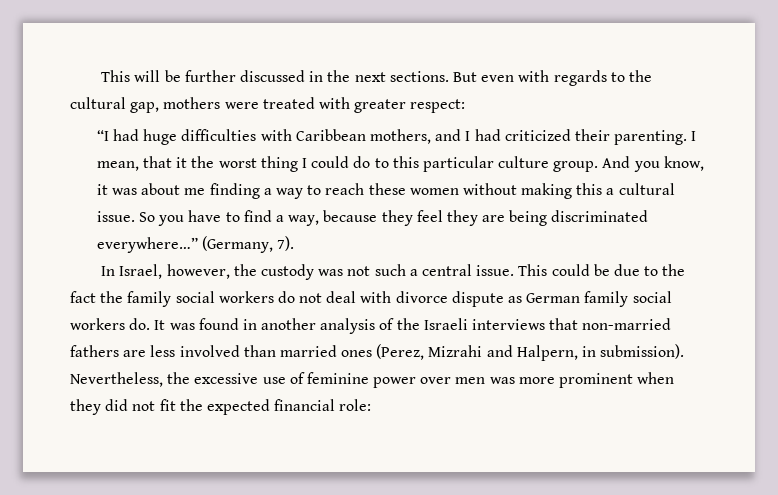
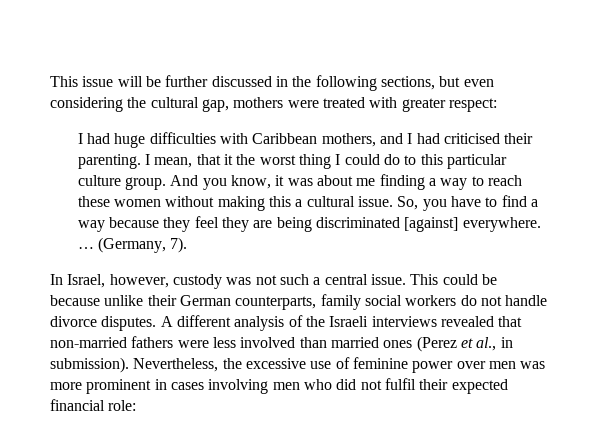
[101,70,131,82] This -> [50,76,114,87] This issue
[354,70,625,86] next sections. But even with regards to -> [315,75,494,91] [50,97,123,112] following sections, but even considering
[96,130,109,141] “I -> [77,133,83,144] I
[504,129,571,141] criticized -> [444,133,501,144] criticised
[139,212,156,222] So -> [397,196,419,210] So,
[288,215,320,226] way, -> [77,220,105,232] way
[96,237,198,253] everywhere…” -> [404,217,541,232] [77,247,94,249] [against] everywhere. …
[233,264,257,276] the -> (169, 281) none
[613,264,686,276] [70,291,124,303] due to the fact the -> [50,295,317,310] because unlike their German counterparts,
[326,291,672,307] [70,318,317,330] deal with divorce dispute as German family social workers do. It was found in another -> [505,295,548,306] [50,315,231,331] handle divorce disputes. A different
(546, 324) none -> [440,316,494,327] revealed
[123,350,147,357] are -> [177,340,209,348] were
[376,344,578,361] (Perez, Mizrahi and Halpern, -> [416,336,497,352] (Perez et al.,
[637,372,675,384] [70,399,203,415] when they did not fit the -> [154,378,449,394] in cases involving men who did not fulfil their

